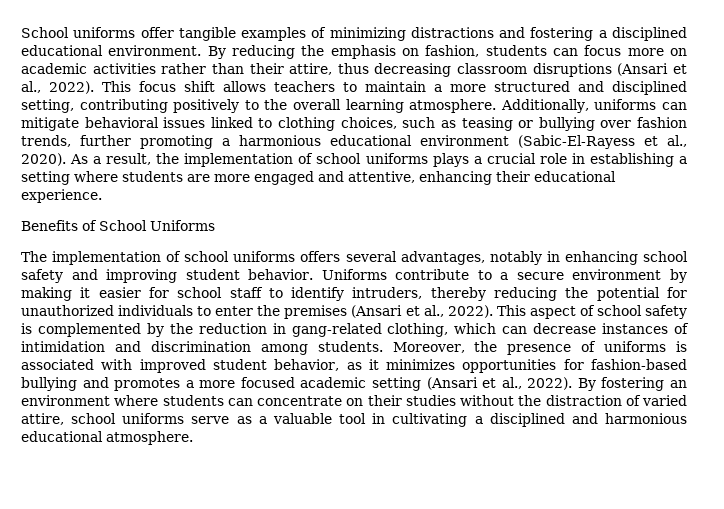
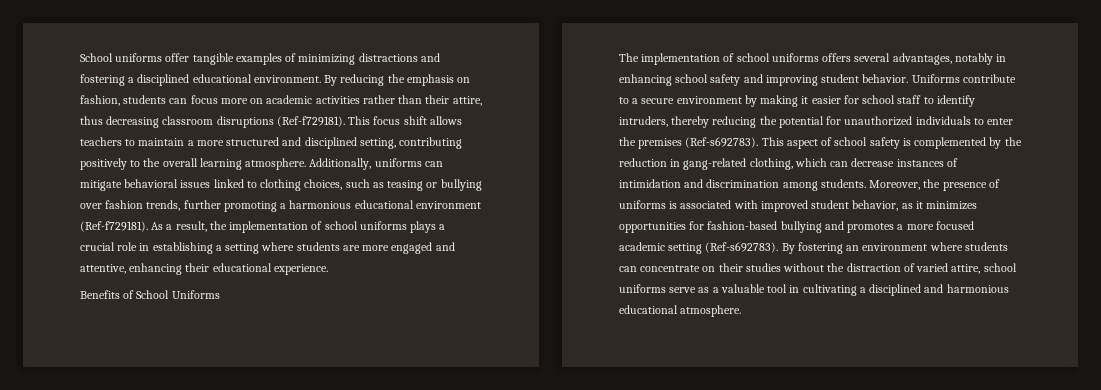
[617,63,687,76] [21,81,94,94] (Ansari et al., 2022). -> [276,116,345,127] (Ref-f729181).
[518,135,687,149] [21,153,66,166] (Sabic-El-Rayess et al., 2020). -> [80,221,148,232] (Ref-f729181).
[351,305,493,318] (Ansari et al., 2022). -> [685,137,759,148] (Ref-s692783).
[426,377,573,390] (Ansari et al., 2022). -> [705,242,779,253] (Ref-s692783).

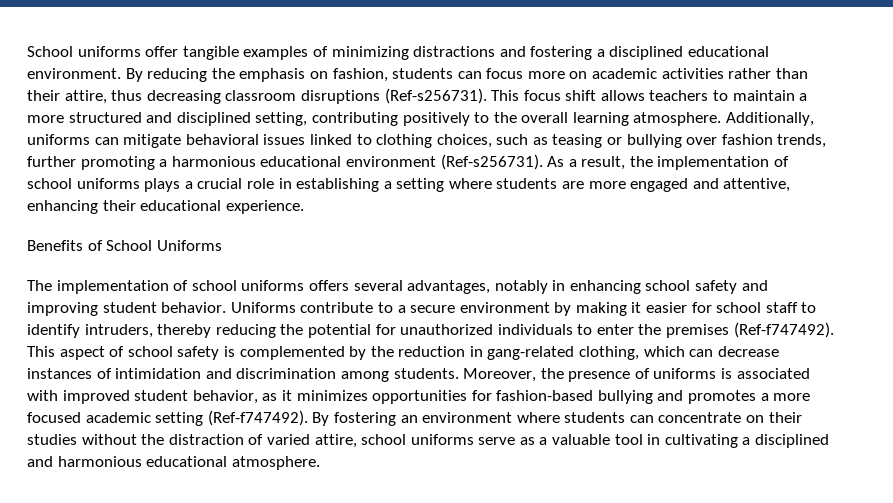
[276,116,345,127] (Ref-f729181). -> [384,88,487,104] (Ref-s256731).
[80,221,148,232] (Ref-f729181). -> [440,154,543,170] (Ref-s256731).
[685,137,759,148] (Ref-s692783). -> [733,322,834,338] (Ref-f747492).
[705,242,779,253] (Ref-s692783). -> [207,410,308,426] (Ref-f747492).

